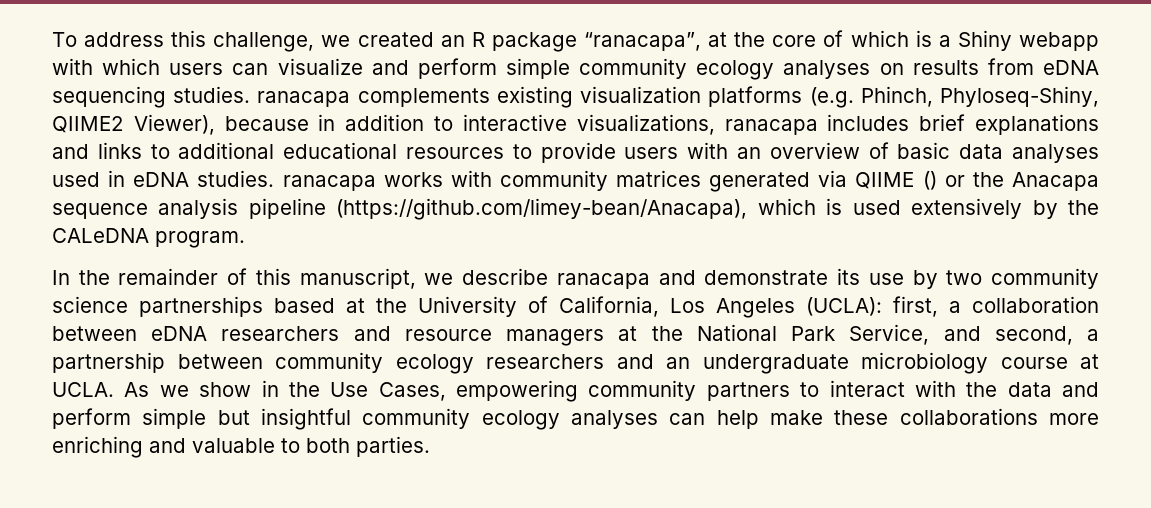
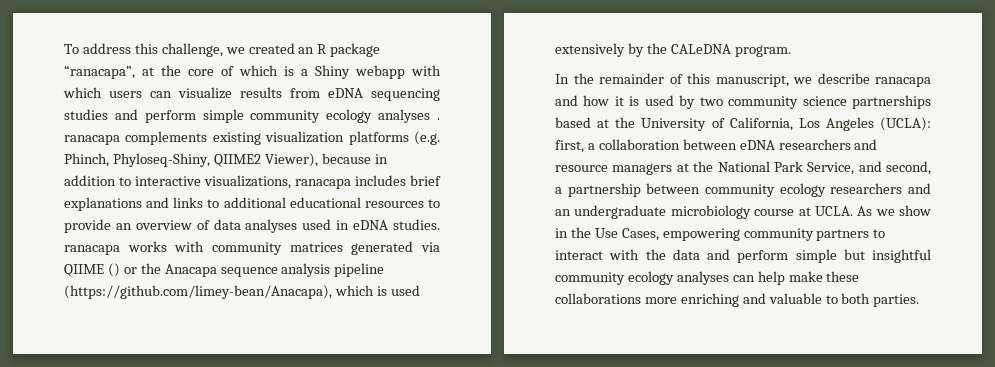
(363, 66) none -> [240,87,440,101] [64,109,108,120] results from eDNA sequencing studies
[879,58,1099,75] [52,86,251,108] on results from eDNA sequencing studies. -> [436,118,440,120] .
[624,142,729,159] users with -> (111, 226) none
[897,142,951,159] basic -> (210, 225) none
[704,268,904,285] demonstrate its use -> [583,95,674,106] how it is used

